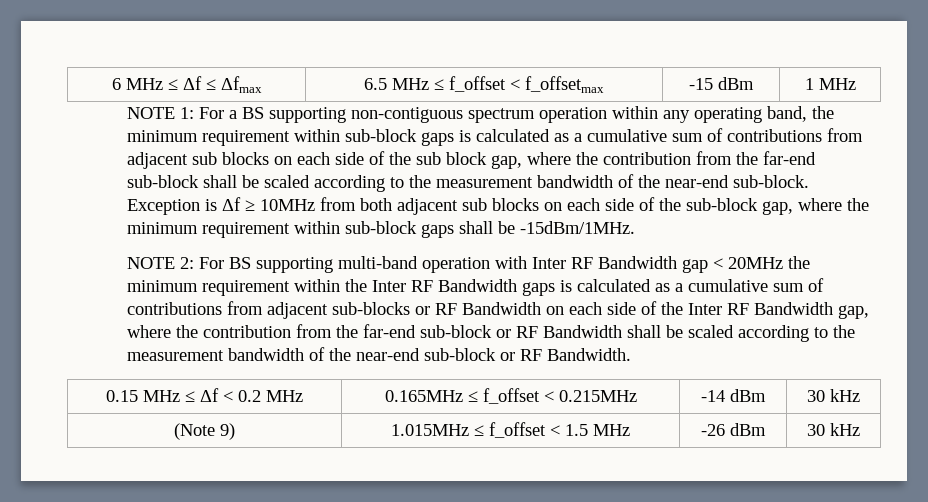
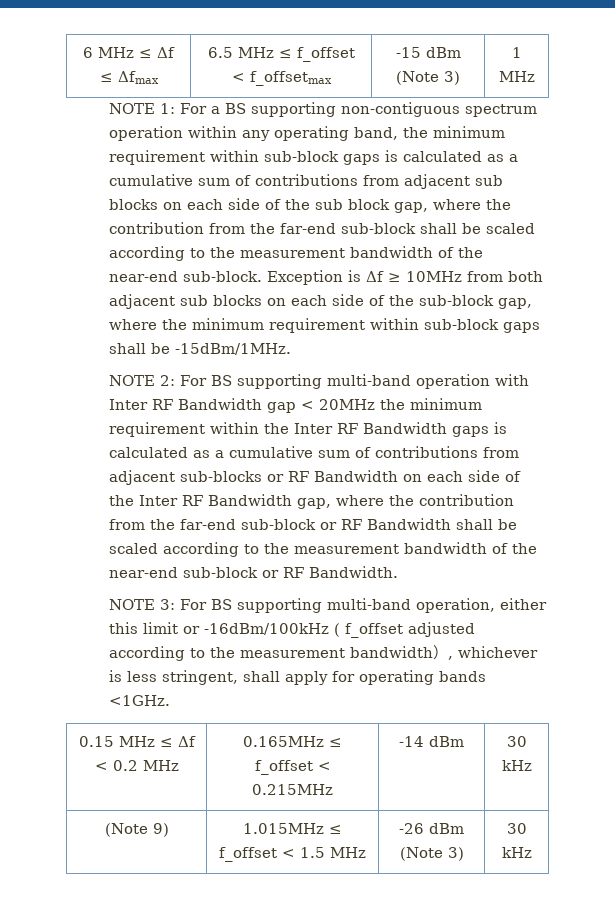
(754, 83) none -> [396,71,460,85] (Note 3)
(631, 354) none -> [108,598,547,613] [108,622,475,638] [108,645,538,661] [108,670,486,685] [108,695,170,706] // NOTE 3: For BS supporting multi-band operation, either this limit or -16dBm/100kHz ( f_offset adjusted according to the measurement bandwidth）, whichever is less stringent, shall apply for operating bands <1GHz.
(766, 429) none -> [399,847,464,861] (Note 3)

